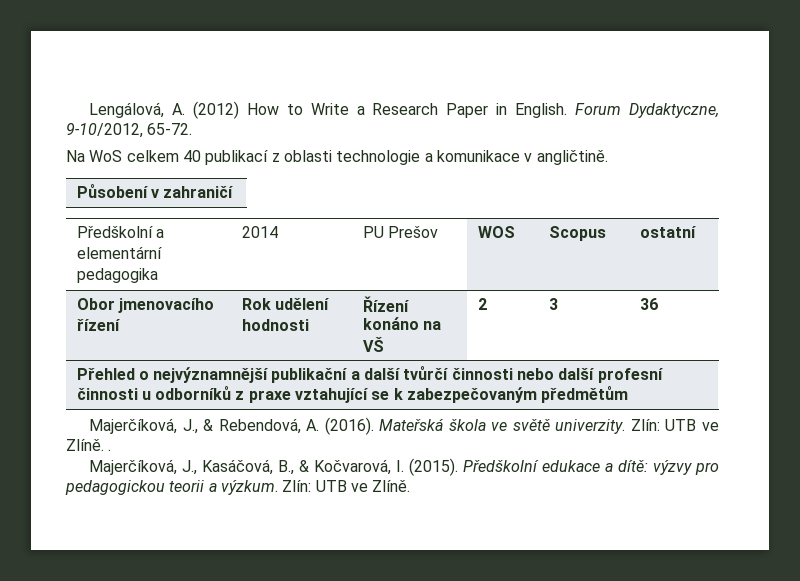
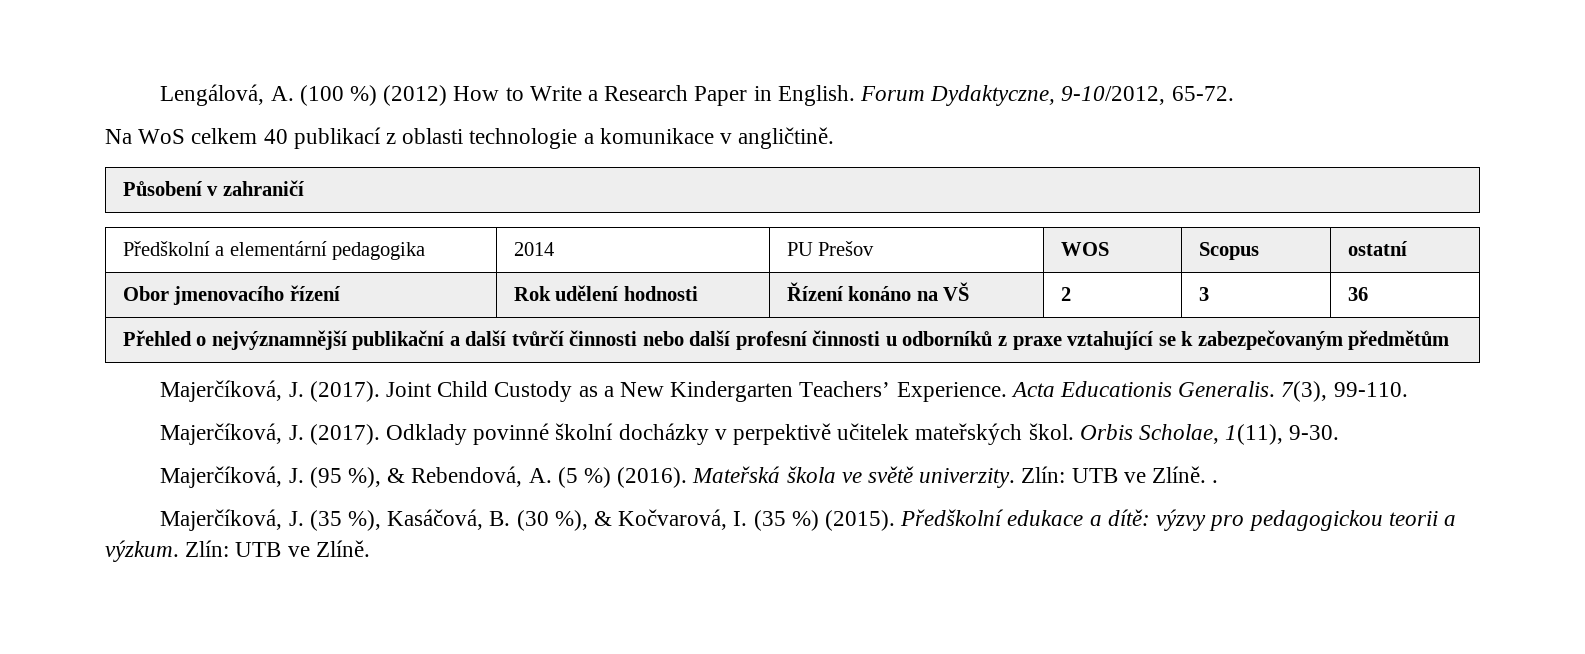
(185, 109) none -> [299,85,377,106] (100 %)
[182,419,198,434] J., -> [288,381,1408,402] [160,423,1340,445] [160,466,381,488] J. (2017). Joint Child Custody as a New Kindergarten Teachers’ Experience. Acta Educationis Generalis. 7(3), 99-110. // Majerčíková, J. (2017). Odklady povinné školní docházky v perpektivě učitelek mateřských škol. Orbis Scholae, 1(11), 9-30. // Majerčíková, J. (95 %),
(320, 425) none -> [557,467,612,488] (5 %)
[182,459,295,475] J., Kasáčová, B., -> [288,509,588,531] J. (35 %), Kasáčová, B. (30 %),
(405, 466) none -> [753,510,819,531] (35 %)

